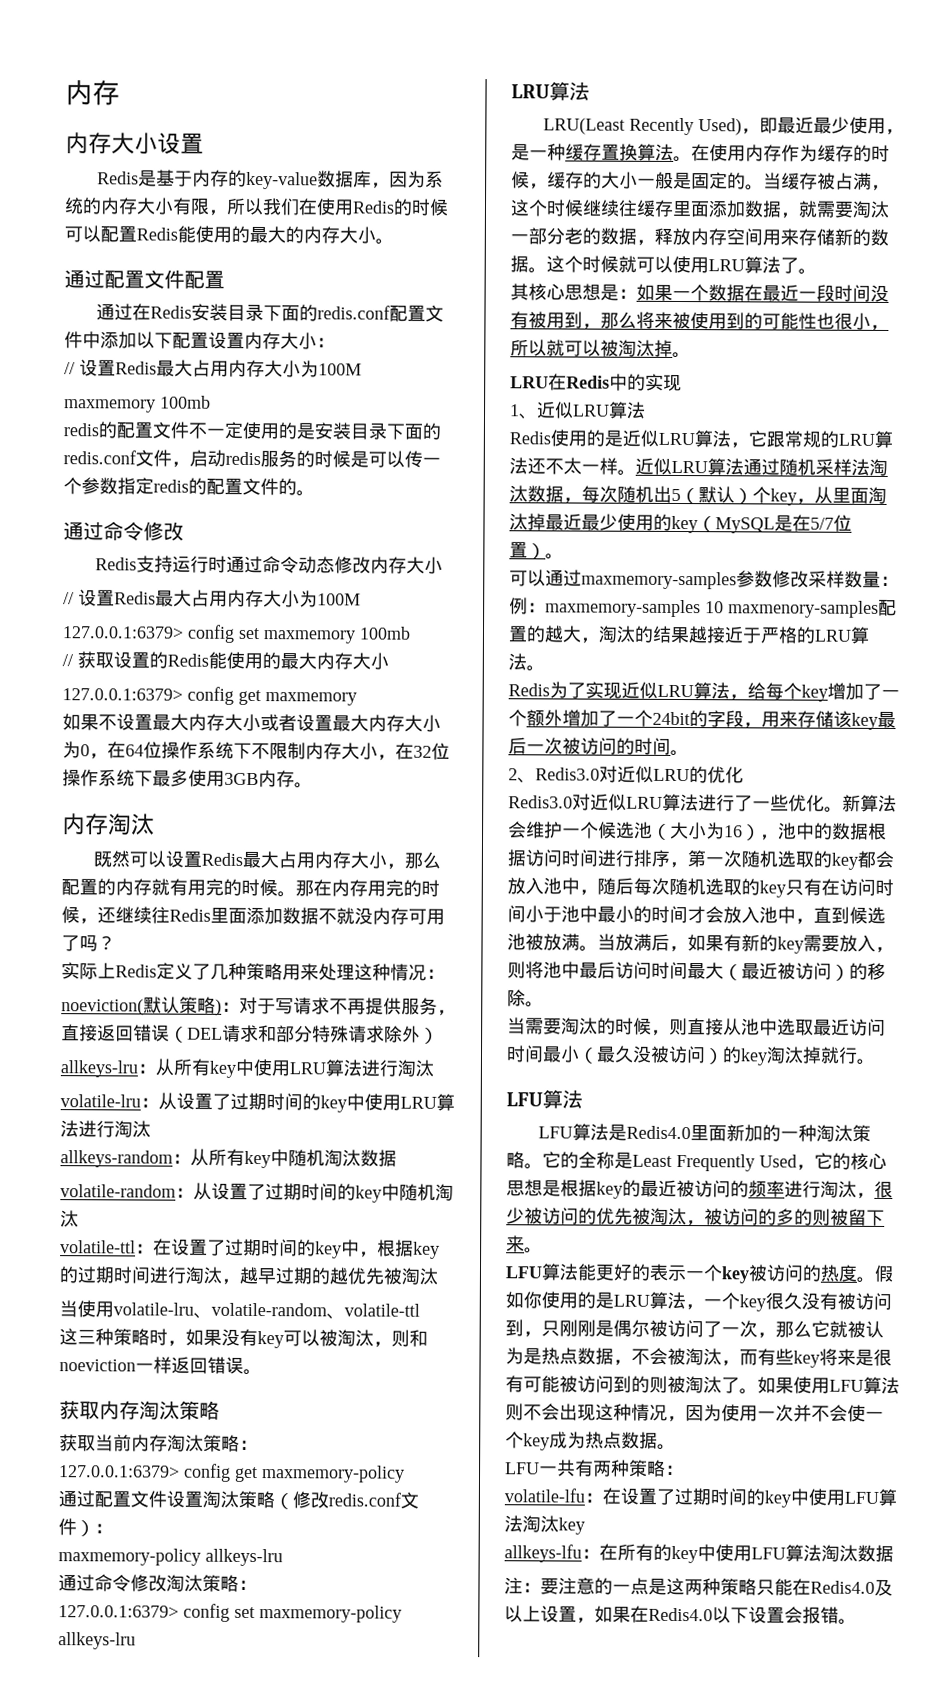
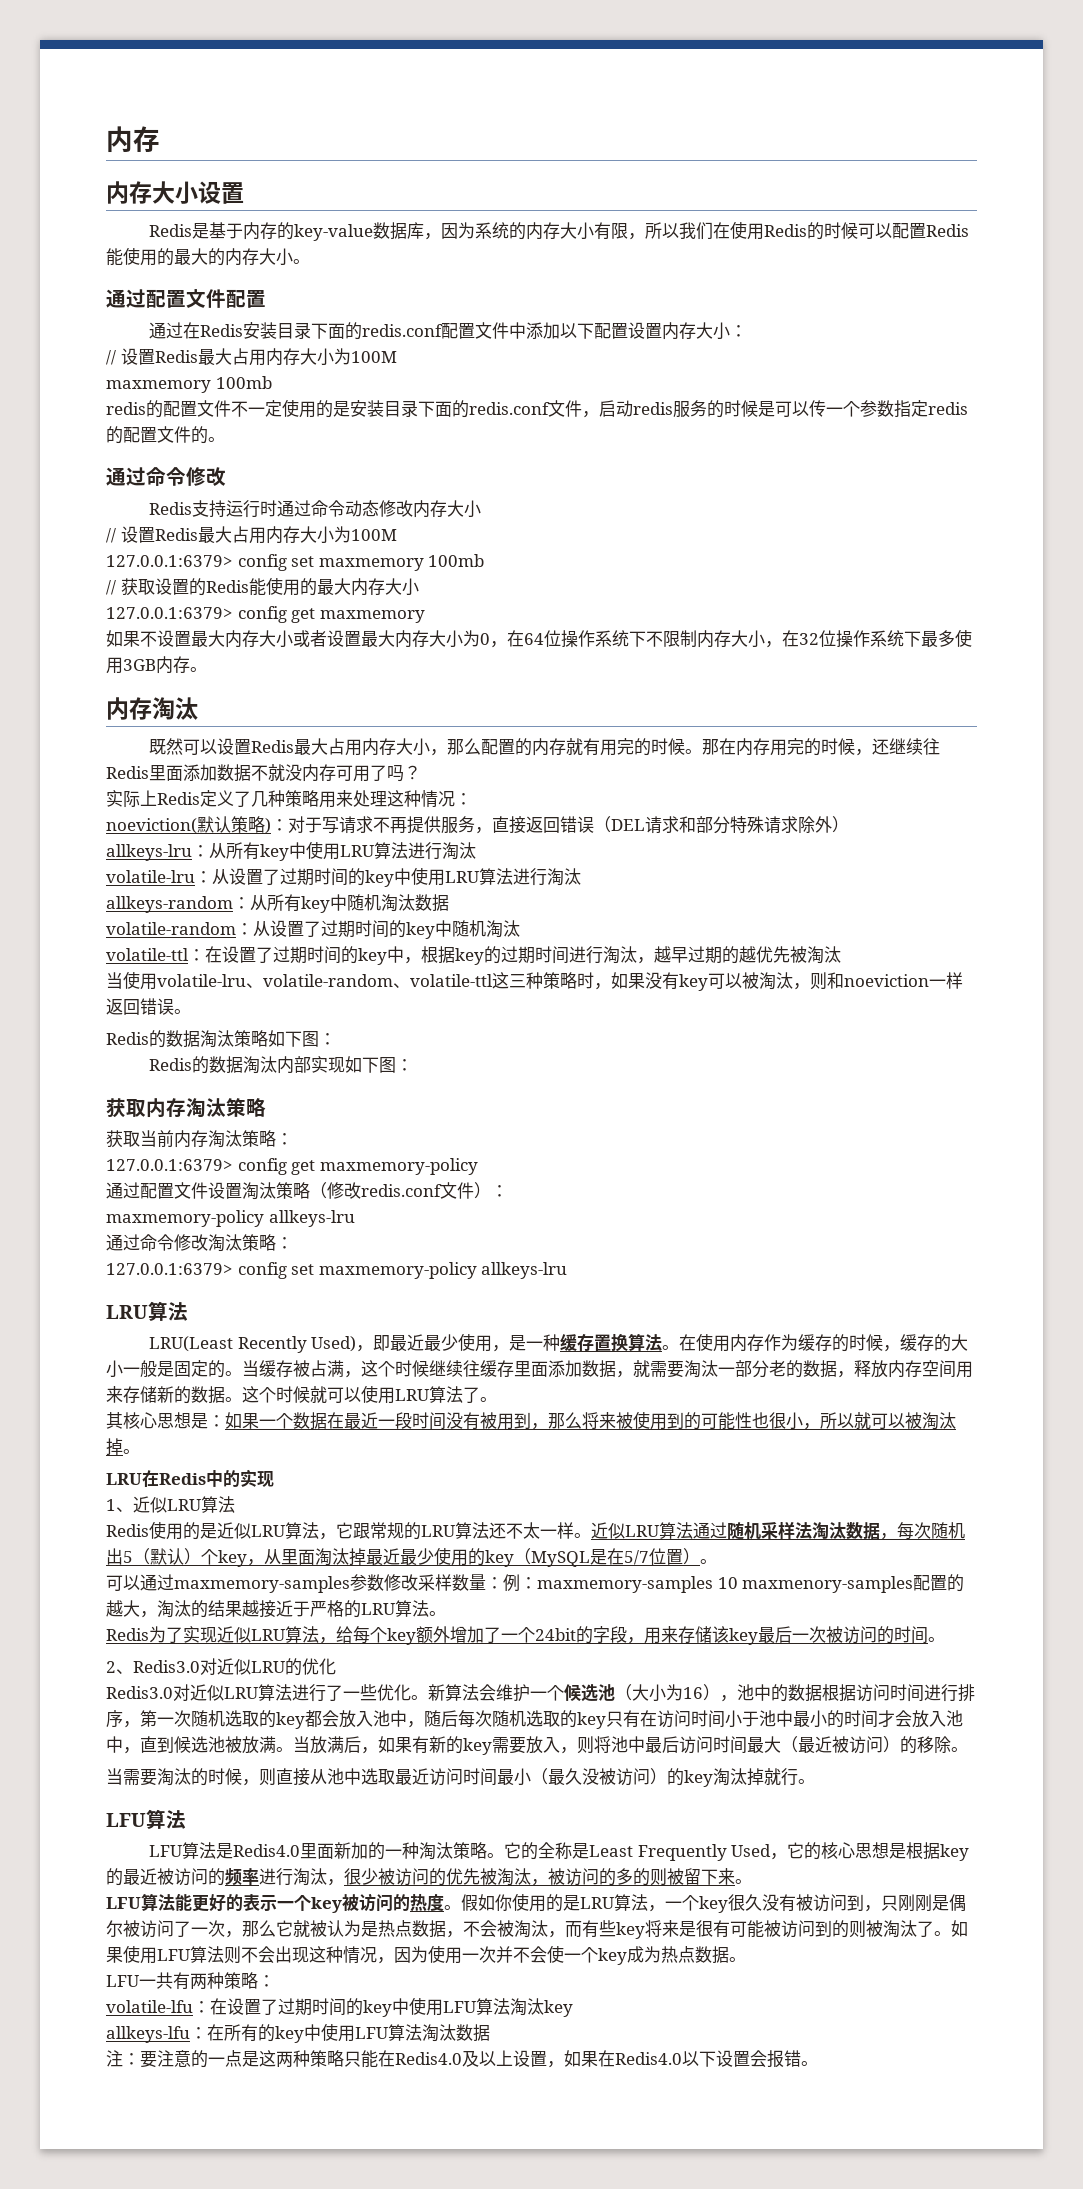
(420, 1310) // -> (493, 980) none
(262, 1372) none -> [106,1030,336,1048] [149,1056,414,1074] // Redis的数据淘汰策略如下图： // Redis的数据淘汰内部实现如下图：
[827,682,900,700] [508,709,527,727] 增加了一个 -> (416, 1636) none

